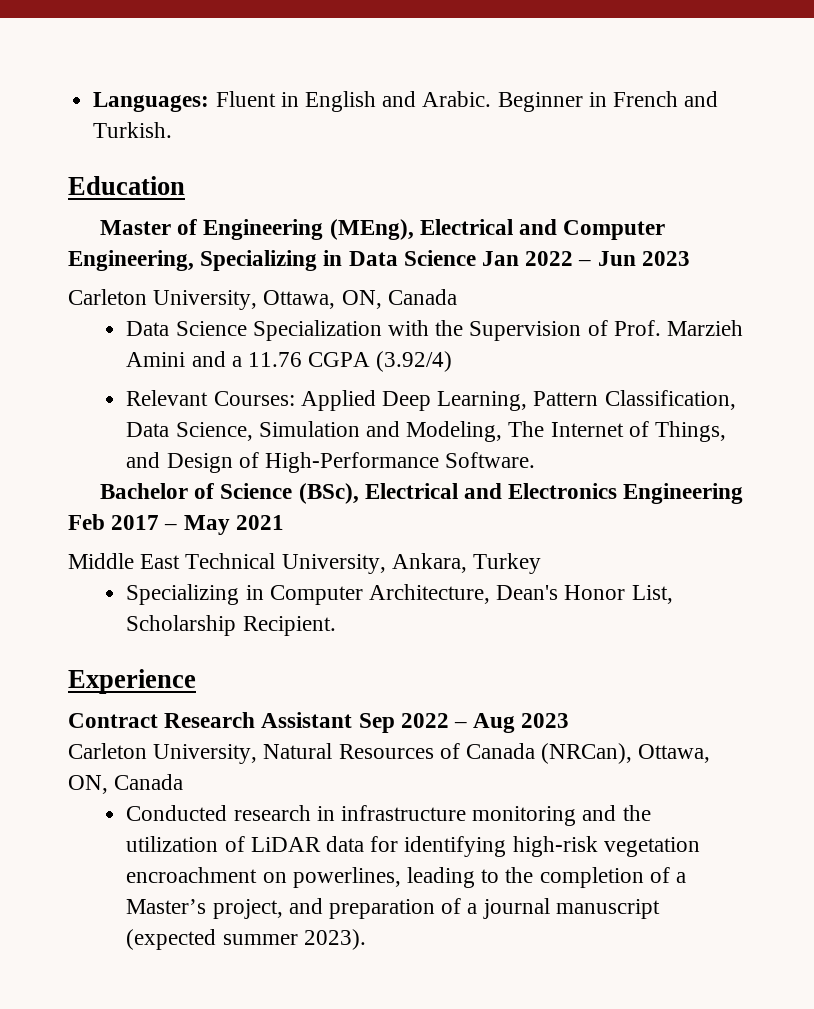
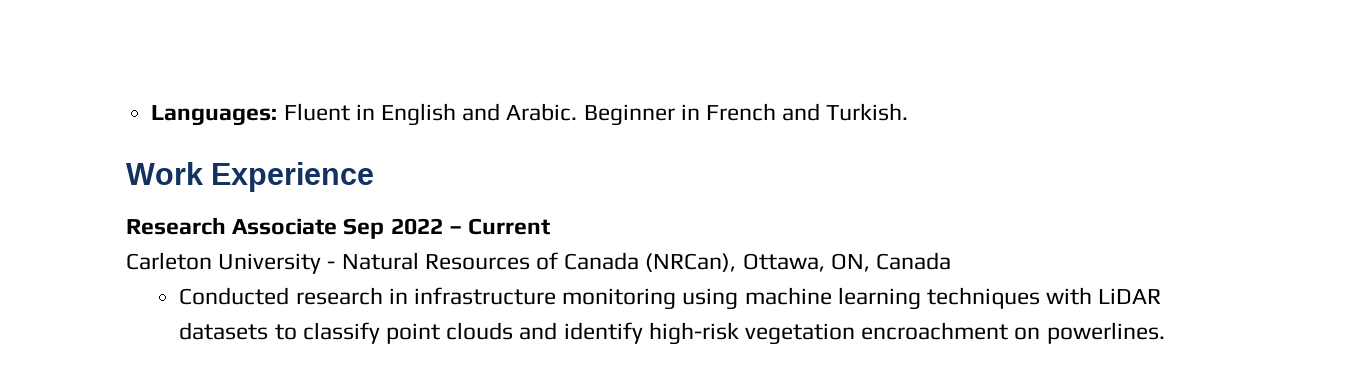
[68,176,185,195] [99,219,666,240] [68,250,690,271] [68,289,457,310] [126,320,744,341] [126,351,453,372] [126,390,736,411] [126,421,727,442] [126,452,536,473] [99,483,744,504] [68,514,284,535] [68,553,542,574] [126,584,673,605] [126,615,336,636] [68,669,196,694] [68,712,353,728] Education // Master of Engineering (MEng), Electrical and Computer Engineering, Specializing in Data Science Jan 2022 – Jun 2023 // Carleton University, Ottawa, ON, Canada // Data Science Specialization with the Supervision of Prof. Marzieh Amini and a 11.76 CGPA (3.92/4) // Relevant Courses: Applied Deep Learning, Pattern Classification, Data Science, Simulation and Modeling, The Internet of Things, and Design of High-Performance Software. // Bachelor of Science (BSc), Electrical and Electronics Engineering Feb 2017 – May 2021 // Middle East Technical University, Ankara, Turkey // Specializing in Computer Architecture, Dean's Honor List, Scholarship Recipient. // Experience // Contract Research Assistant -> [126,162,375,192] [126,217,338,235] Work Experience // Research Associate
[473,713,570,733] [68,743,258,764] Aug 2023 // Carleton University, -> [468,218,551,235] [126,252,336,274] Current // Carleton University -
[582,805,651,821] [126,836,700,857] [126,867,687,888] [126,898,660,919] [126,929,366,950] and the utilization of LiDAR data for identifying high-risk vegetation encroachment on powerlines, leading to the completion of a Master’s project, and preparation of a journal manuscript (expected summer 2023). -> [682,287,1162,310] [179,322,1165,345] using machine learning techniques with LiDAR datasets to classify point clouds and identify high-risk vegetation encroachment on powerlines.

